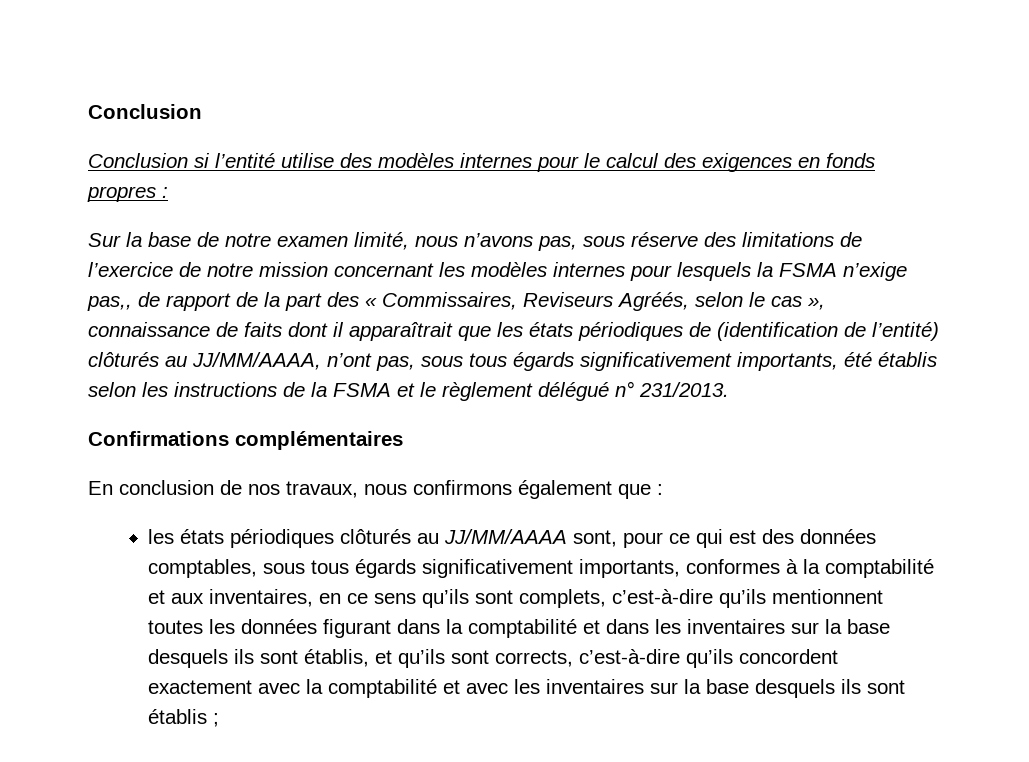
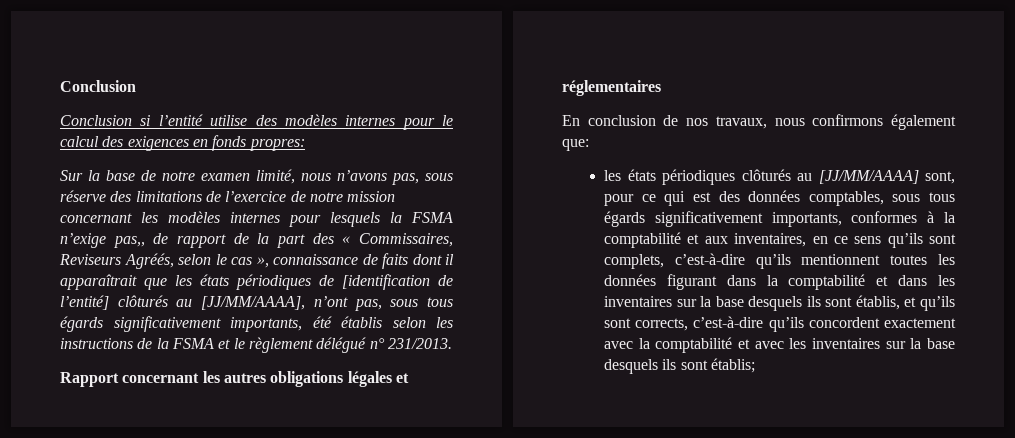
[87,186,168,202] propres : -> [249,139,305,151] propres:
[717,322,939,341] [88,352,321,370] (identification de l’entité) clôturés au JJ/MM/AAAA, -> [342,274,453,290] [60,295,306,310] [identification de l’entité] clôturés au [JJ/MM/AAAA],
[88,431,403,450] Confirmations complémentaires -> [60,371,409,387] [562,80,661,96] Rapport concernant les autres obligations légales et réglementaires
[618,484,663,499] que : -> [562,139,589,151] que:
[444,529,568,544] JJ/MM/AAAA -> [818,170,919,184] [JJ/MM/AAAA]
[148,709,220,727] établis ; -> [711,358,756,373] établis;

